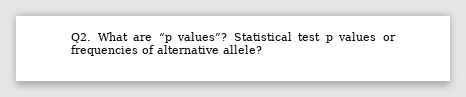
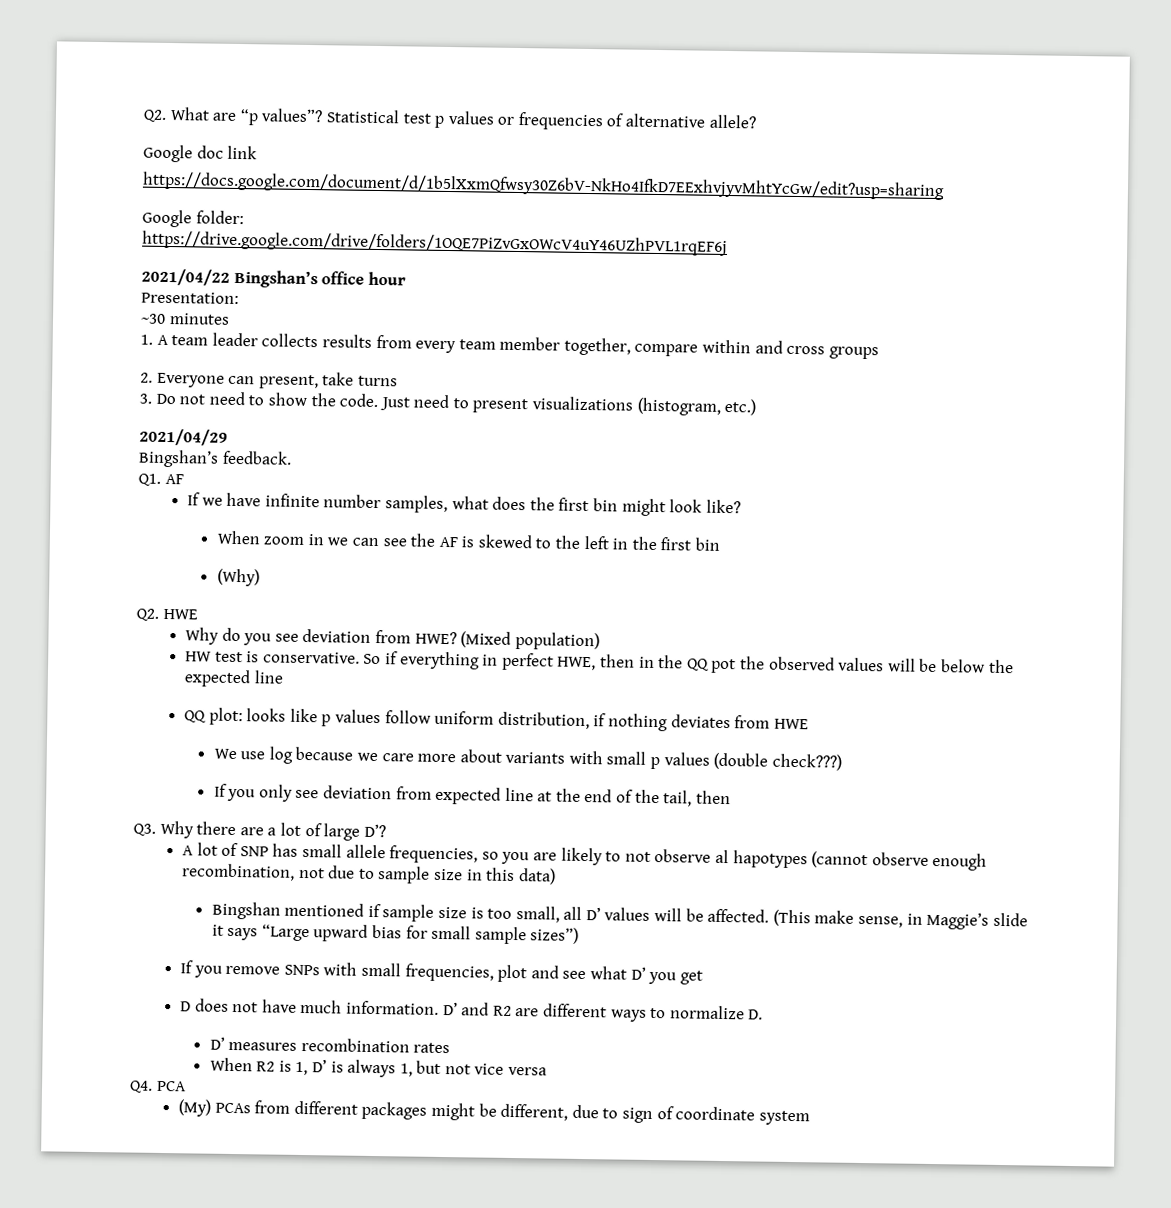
(262, 49) none -> [143,144,258,163] [142,171,945,201] [142,209,244,228] [142,230,728,256] [141,268,406,289] [141,291,239,304] [140,313,230,325] [140,332,879,360] [140,372,398,390] [139,391,757,416] [139,428,228,446] [138,449,292,468] [138,473,184,486] [187,492,741,517] [216,530,720,551] [216,568,260,587] [136,608,198,621] [185,627,600,651] [185,651,1014,674] [184,669,284,688] [184,707,809,732] [213,746,842,771] [213,783,731,807] [133,820,386,841] [182,842,988,871] [182,863,556,885] [211,901,1028,930] [211,924,580,945] [180,960,703,985] [180,998,764,1022] [209,1036,451,1054] [209,1057,548,1078] [129,1080,187,1093] [178,1099,810,1126] // Google doc link // https://docs.google.com/document/d/1b5lXxmQfwsy30Z6bV-NkHo4IfkD7EExhvjyvMhtYcGw/edit?usp=sharing // Google folder: // https://drive.google.com/drive/folders/1OQE7PiZvGxOWcV4uY46UZhPVL1rqEF6j // 2021/04/22 Bingshan’s office hour // Presentation: // ~30 minutes // 1. A team leader collects results from every team member together, compare within and cross groups // 2. Everyone can present, take turns // 3. Do not need to show the code. Just need to present visualizations (histogram, etc.) // 2021/04/29 // Bingshan’s feedback. // Q1. AF // If we have infinite number samples, what does the first bin might look like? // When zoom in we can see the AF is skewed to the left in the first bin // (Why) // Q2. HWE // Why do you see deviation from HWE? (Mixed population) // HW test is conservative. So if everything in perfect HWE, then in the QQ pot the observed values will be below the expected line // QQ plot: looks like p values follow uniform distribution, if nothing deviates from HWE // We use log because we care more about variants with small p values (double check???) // If you only see deviation from expected line at the end of the tail, then // Q3. Why there are a lot of large D’? // A lot of SNP has small allele frequencies, so you are likely to not observe al hapotypes (cannot observe enough recombination, not due to sample size in this data) // Bingshan mentioned if sample size is too small, all D’ values will be affected. (This make sense, in Maggie’s slide it says “Large upward bias for small sample sizes”) // If you remove SNPs with small frequencies, plot and see what D’ you get // D does not have much information. D’ and R2 are different ways to normalize D. // D’ measures recombination rates // When R2 is 1, D’ is always 1, but not vice versa // Q4. PCA // (My) PCAs from different packages might be different, due to sign of coordinate system

